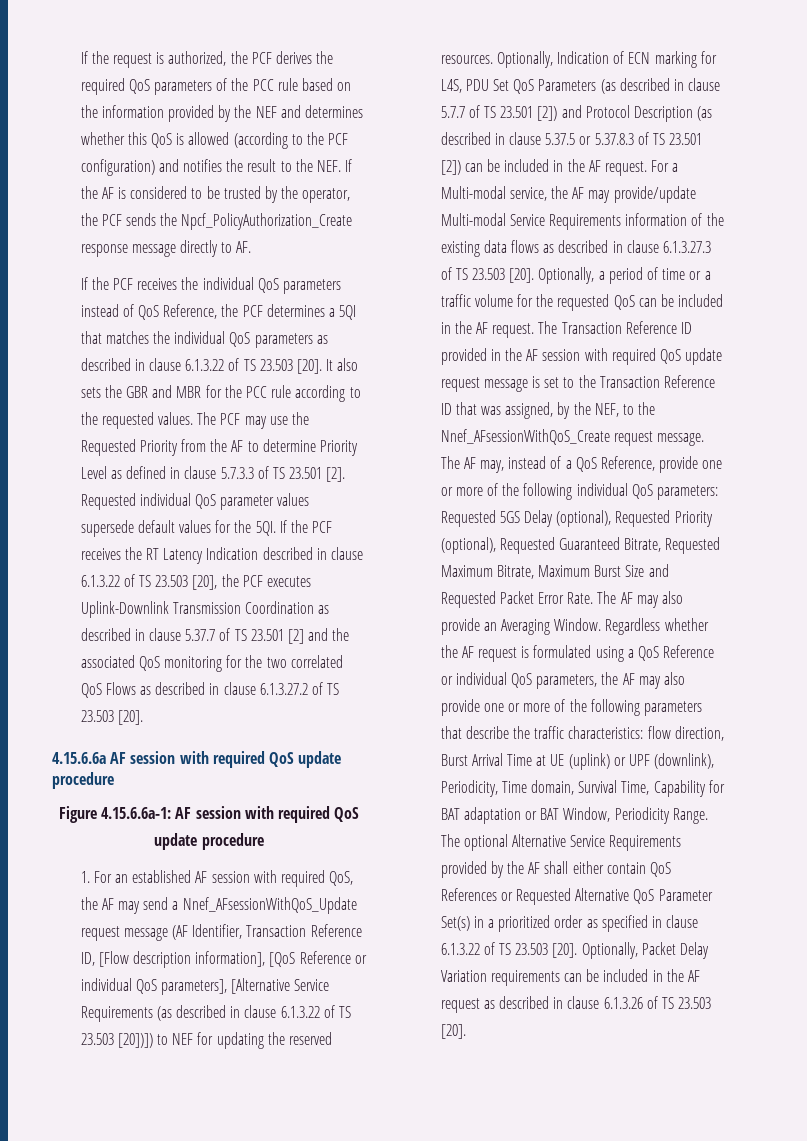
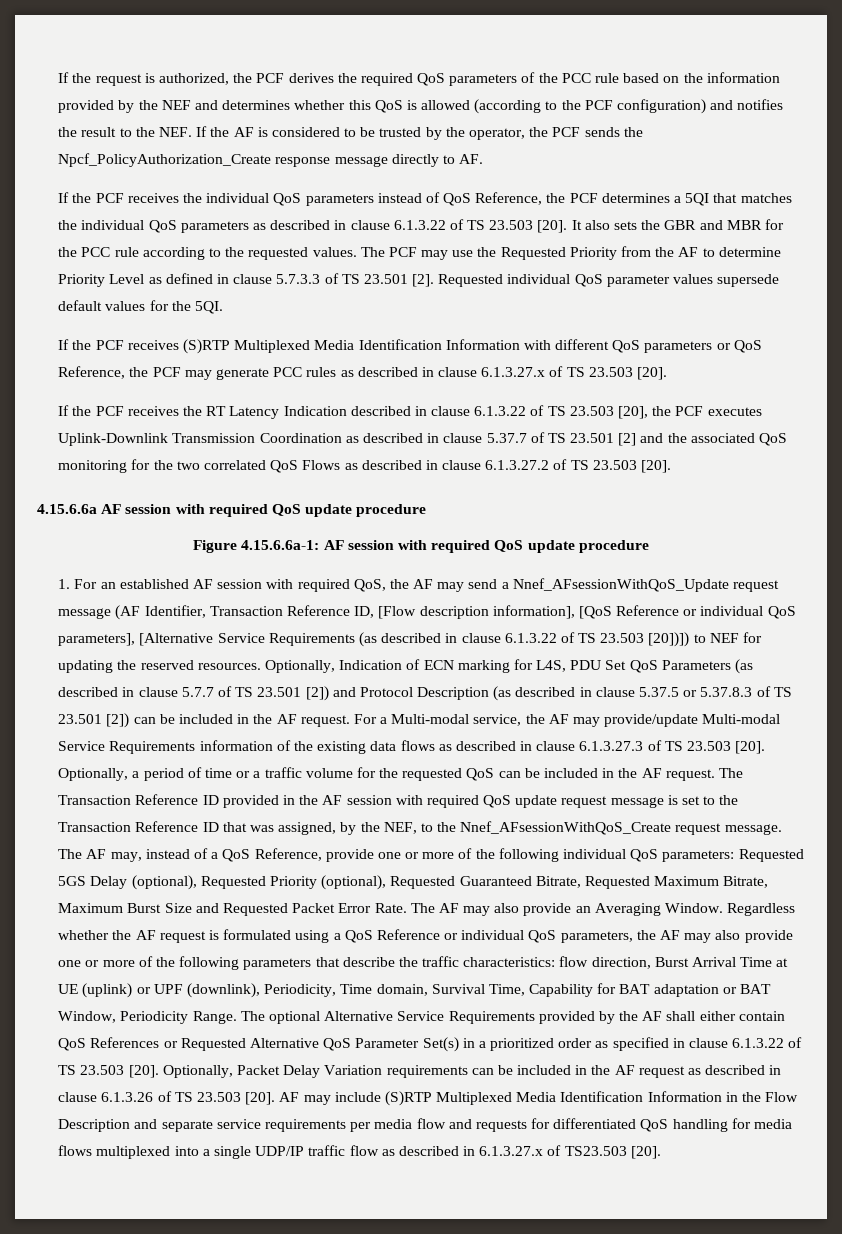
(276, 528) none -> [58,339,762,354] [58,366,668,380] // If the PCF receives (S)RTP Multiplexed Media Identification Information with different QoS parameters or QoS Reference, the PCF may generate PCC rules as described in clause 6.1.3.27.x of TS 23.503 [20]. //
(466, 1031) none -> [279,1091,799,1106] [58,1118,793,1132] [58,1145,661,1159] AF may include (S)RTP Multiplexed Media Identification Information in the Flow Description and separate service requirements per media flow and requests for differentiated QoS handling for media flows multiplexed into a single UDP/IP traffic flow as described in 6.1.3.27.x of TS23.503 [20].

